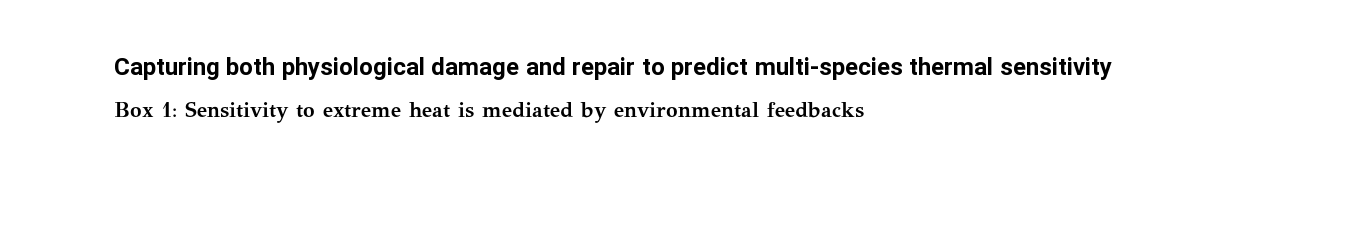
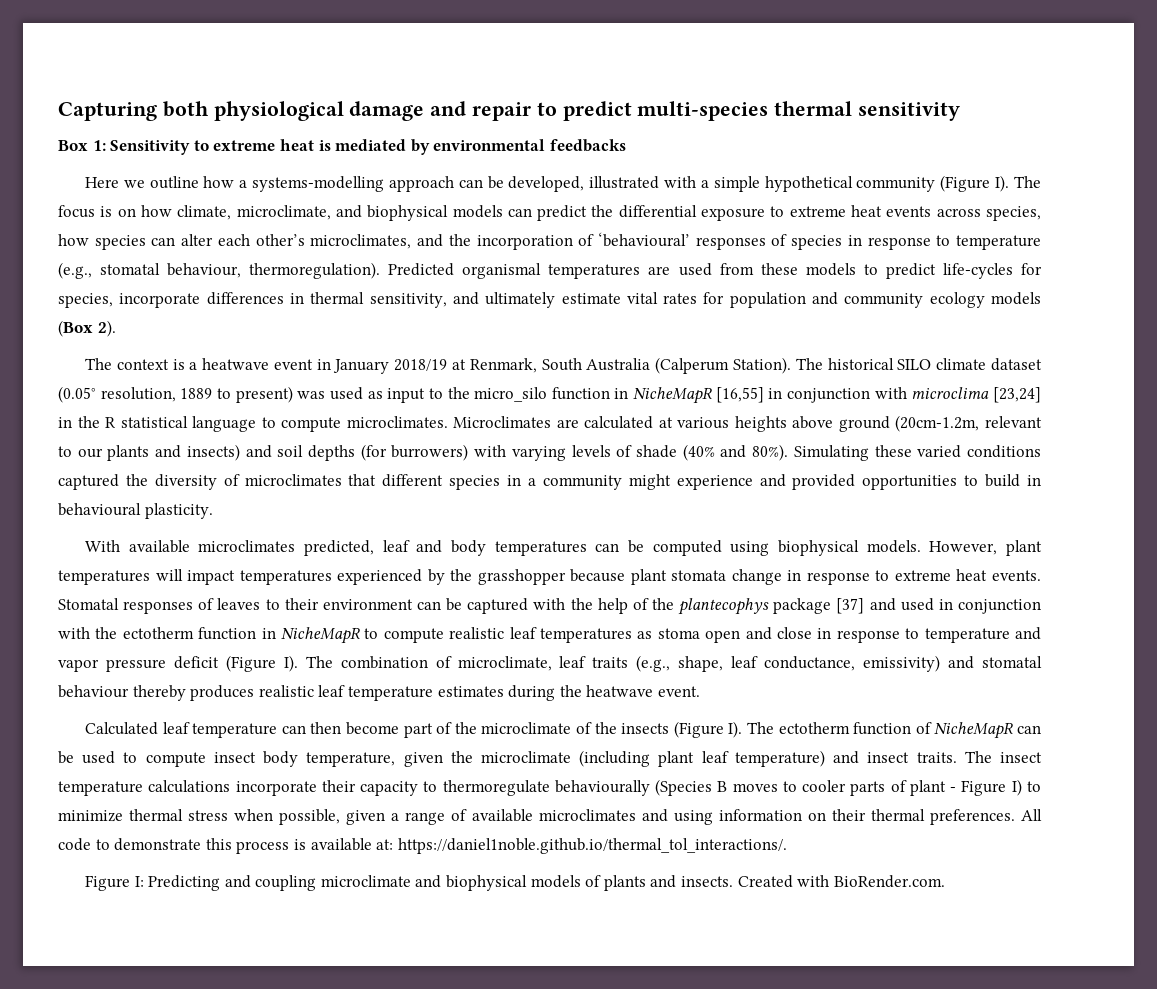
(864, 110) none -> [84,175,1041,192] [58,205,1041,221] [58,232,1041,250] [58,262,1043,279] [58,292,1041,308] [58,320,116,337] [84,357,1043,374] [58,386,1041,404] [58,415,1042,432] [58,444,1041,461] [58,474,1042,490] [58,503,213,519] [84,540,1043,556] [58,569,1041,585] [58,598,1041,615] [58,627,1041,644] [58,655,1042,672] [58,685,700,701] [84,721,1041,739] [58,750,1042,767] [58,779,1042,796] [58,809,1042,825] [58,838,787,854] [84,875,945,891] // Here we outline how a systems-modelling approach can be developed, illustrated with a simple hypothetical community (Figure I). The focus is on how climate, microclimate, and biophysical models can predict the differential exposure to extreme heat events across species, how species can alter each other’s microclimates, and the incorporation of ‘behavioural’ responses of species in response to temperature (e.g., stomatal behaviour, thermoregulation). Predicted organismal temperatures are used from these models to predict life-cycles for species, incorporate differences in thermal sensitivity, and ultimately estimate vital rates for population and community ecology models (Box 2). // The context is a heatwave event in January 2018/19 at Renmark, South Australia (Calperum Station). The historical SILO climate dataset (0.05° resolution, 1889 to present) was used as input to the micro_silo function in NicheMapR [16,55] in conjunction with microclima [23,24] in the R statistical language to compute microclimates. Microclimates are calculated at various heights above ground (20cm-1.2m, relevant to our plants and insects) and soil depths (for burrowers) with varying levels of shade (40% and 80%). Simulating these varied conditions captured the diversity of microclimates that different species in a community might experience and provided opportunities to build in behavioural plasticity. // With available microclimates predicted, leaf and body temperatures can be computed using biophysical models. However, plant temperatures will impact temperatures experienced by the grasshopper because plant stomata change in response to extreme heat events. Stomatal responses of leaves to their environment can be captured with the help of the plantecophys package [37] and used in conjunction with the ectotherm function in NicheMapR to compute realistic leaf temperatures as stoma open and close in response to temperature and vapor pressure deficit (Figure I). The combination of microclimate, leaf traits (e.g., shape, leaf conductance, emissivity) and stomatal behaviour thereby produces realistic leaf temperature estimates during the heatwave event. // Calculated leaf temperature can then become part of the microclimate of the insects (Figure I). The ectotherm function of NicheMapR can be used to compute insect body temperature, given the microclimate (including plant leaf temperature) and insect traits. The insect temperature calculations incorporate their capacity to thermoregulate behaviourally (Species B moves to cooler parts of plant - Figure I) to minimize thermal stress when possible, given a range of available microclimates and using information on their thermal preferences. All code to demonstrate this process is available at: https://daniel1noble.github.io/thermal_tol_interactions/. // Figure I: Predicting and coupling microclimate and biophysical models of plants and insects. Created with BioRender.com.

